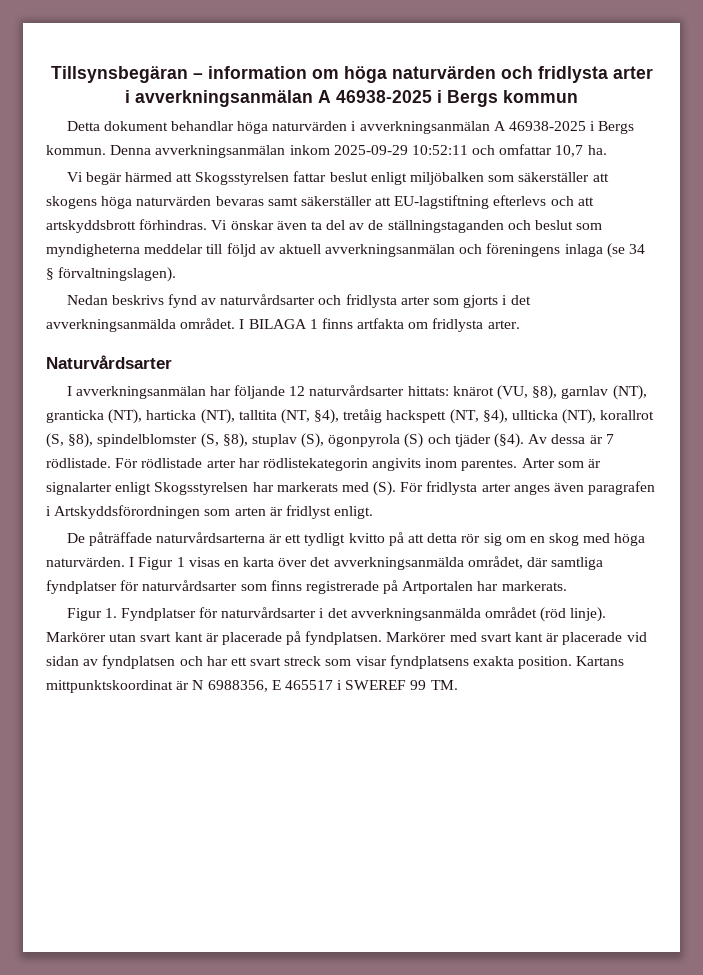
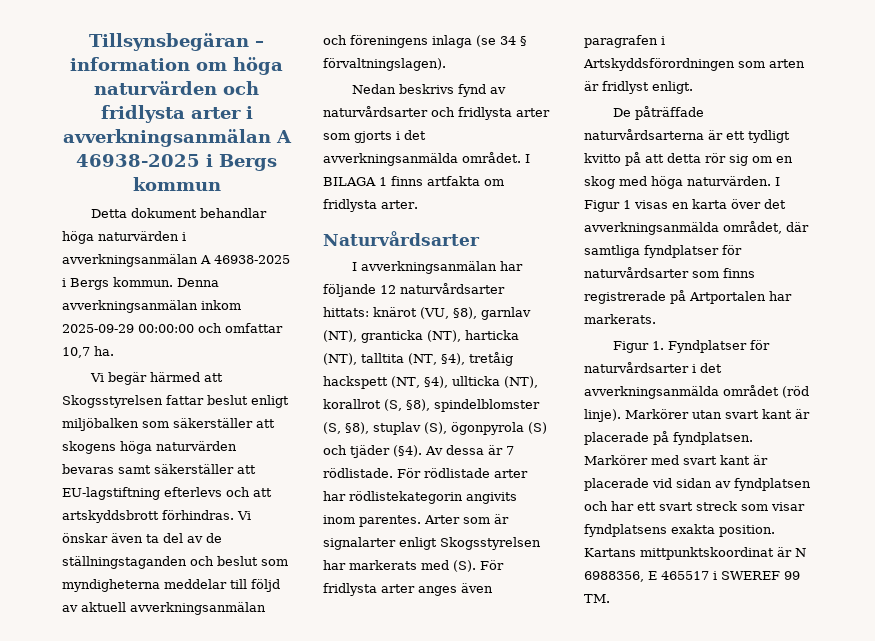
[411,145,468,155] 10:52:11 -> [138,324,194,333] 00:00:00

